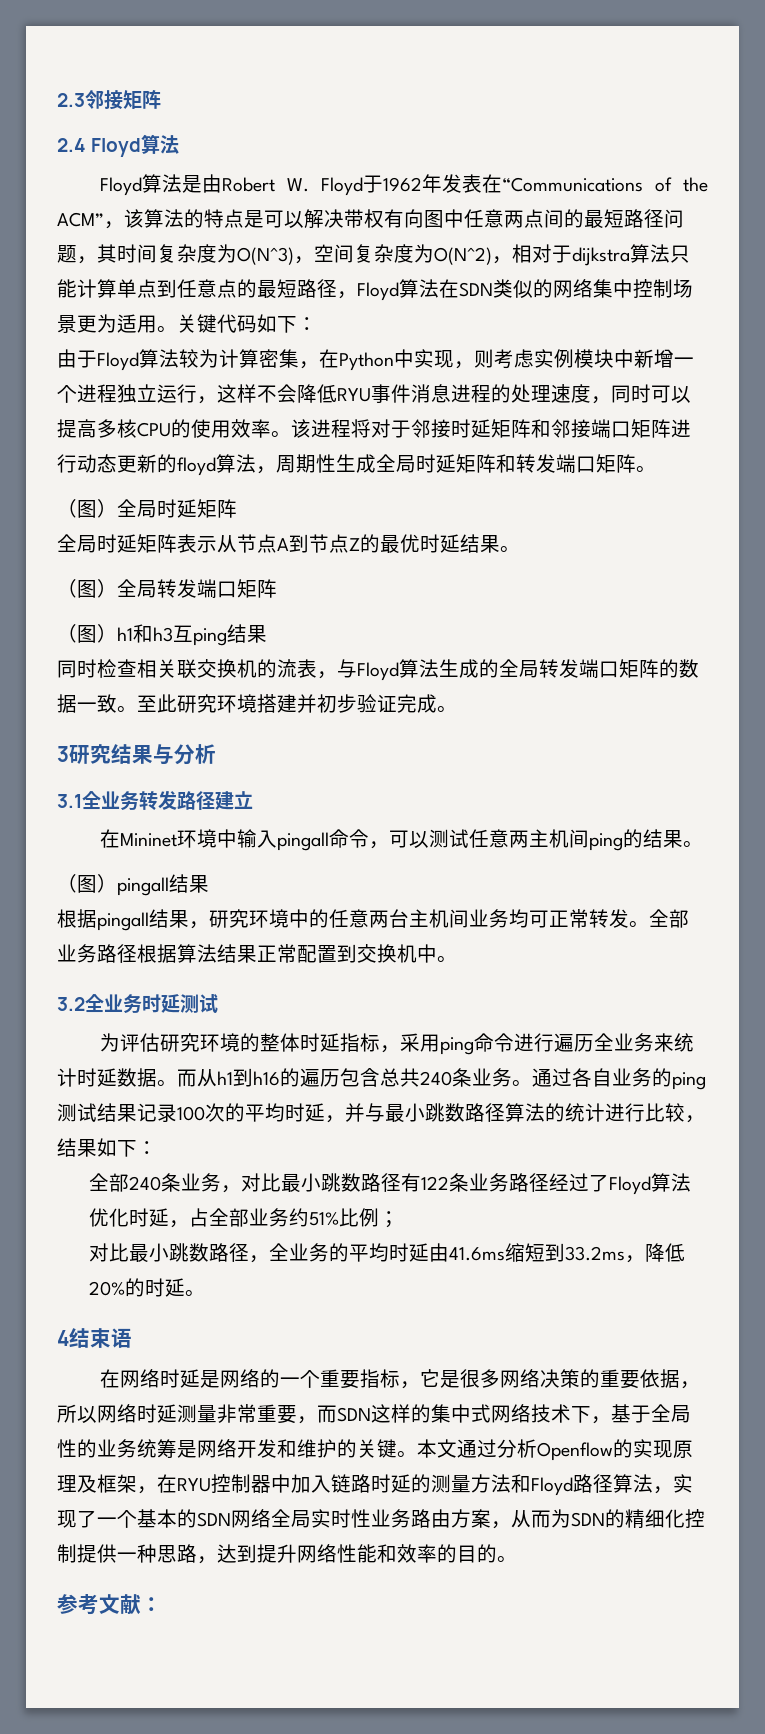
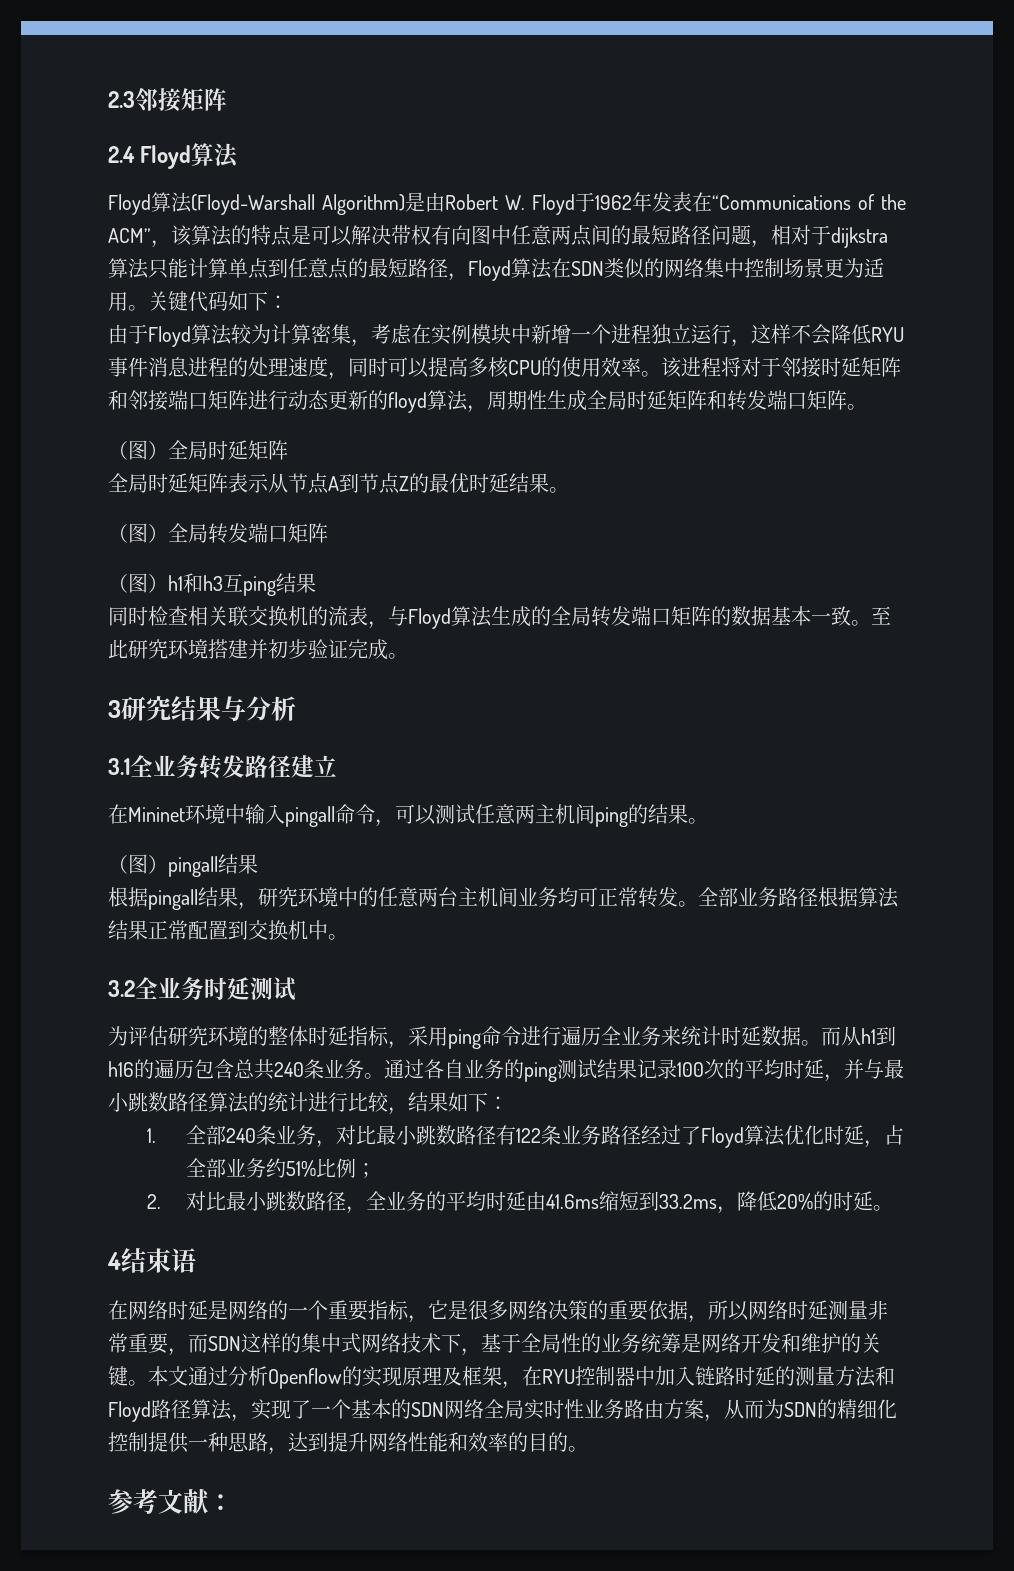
(182, 183) none -> [191,194,405,215] (Floyd-Warshall Algorithm)
[97,244,512,265] 其时间复杂度为O(N^3)，空间复杂度为O(N^2)， -> (771, 244) none
[319,349,534,371] 在Python中实现，则考虑 -> [371,324,431,344] 考虑在
(77, 703) none -> [771,606,811,626] 基本
(157, 1148) none -> [146,1128,156,1143] 1.
(399, 1219) none -> [146,1194,161,1209] 2.

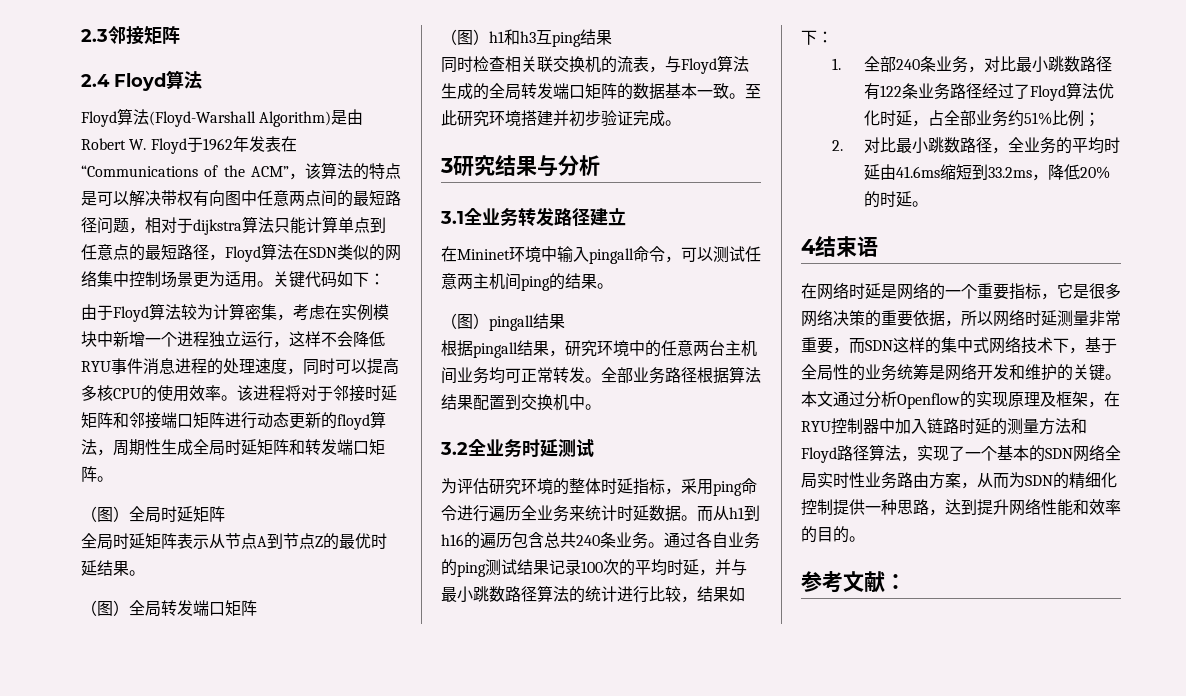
[148,920,188,940] 正常 -> (473, 402) none

